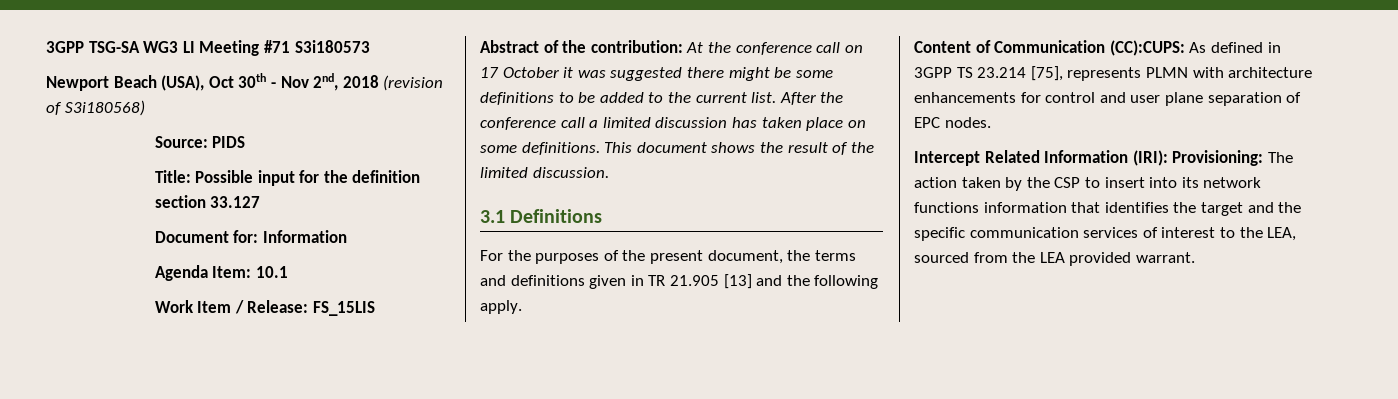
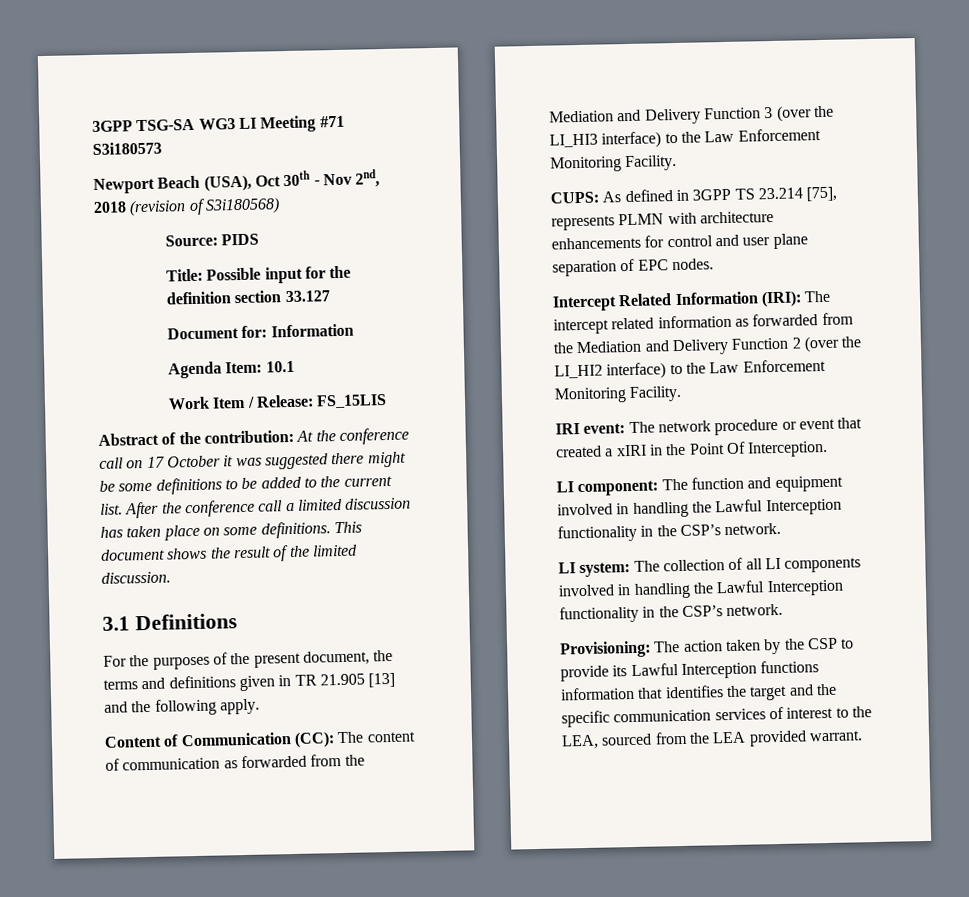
[1109,40,1185,56] (CC):CUPS: -> [293,731,416,748] [105,753,365,771] [549,105,834,125] [549,128,821,149] [550,154,678,173] [550,191,599,204] (CC): The content of communication as forwarded from the Mediation and Delivery Function 3 (over the LI_HI3 interface) to the Law Enforcement Monitoring Facility. // CUPS:
(1168, 158) none -> [804,290,832,303] [553,312,854,335] [553,335,862,356] [554,358,826,380] [554,385,683,404] [555,417,863,436] [555,440,829,458] [556,475,843,497] [557,498,842,518] [557,522,782,543] [558,557,862,578] [558,579,844,599] [559,603,784,624] The intercept related information as forwarded from the Mediation and Delivery Function 2 (over the LI_HI2 interface) to the Law Enforcement Monitoring Facility. // IRI event: The network procedure or event that created a xIRI in the Point Of Interception. // LI component: The function and equipment involved in handling the Lawful Interception functionality in the CSP’s network. // LI system: The collection of all LI components involved in handling the Lawful Interception functionality in the CSP’s network. //
[1104,177,1262,188] insert into its network -> [560,662,757,682] provide its Lawful Interception

